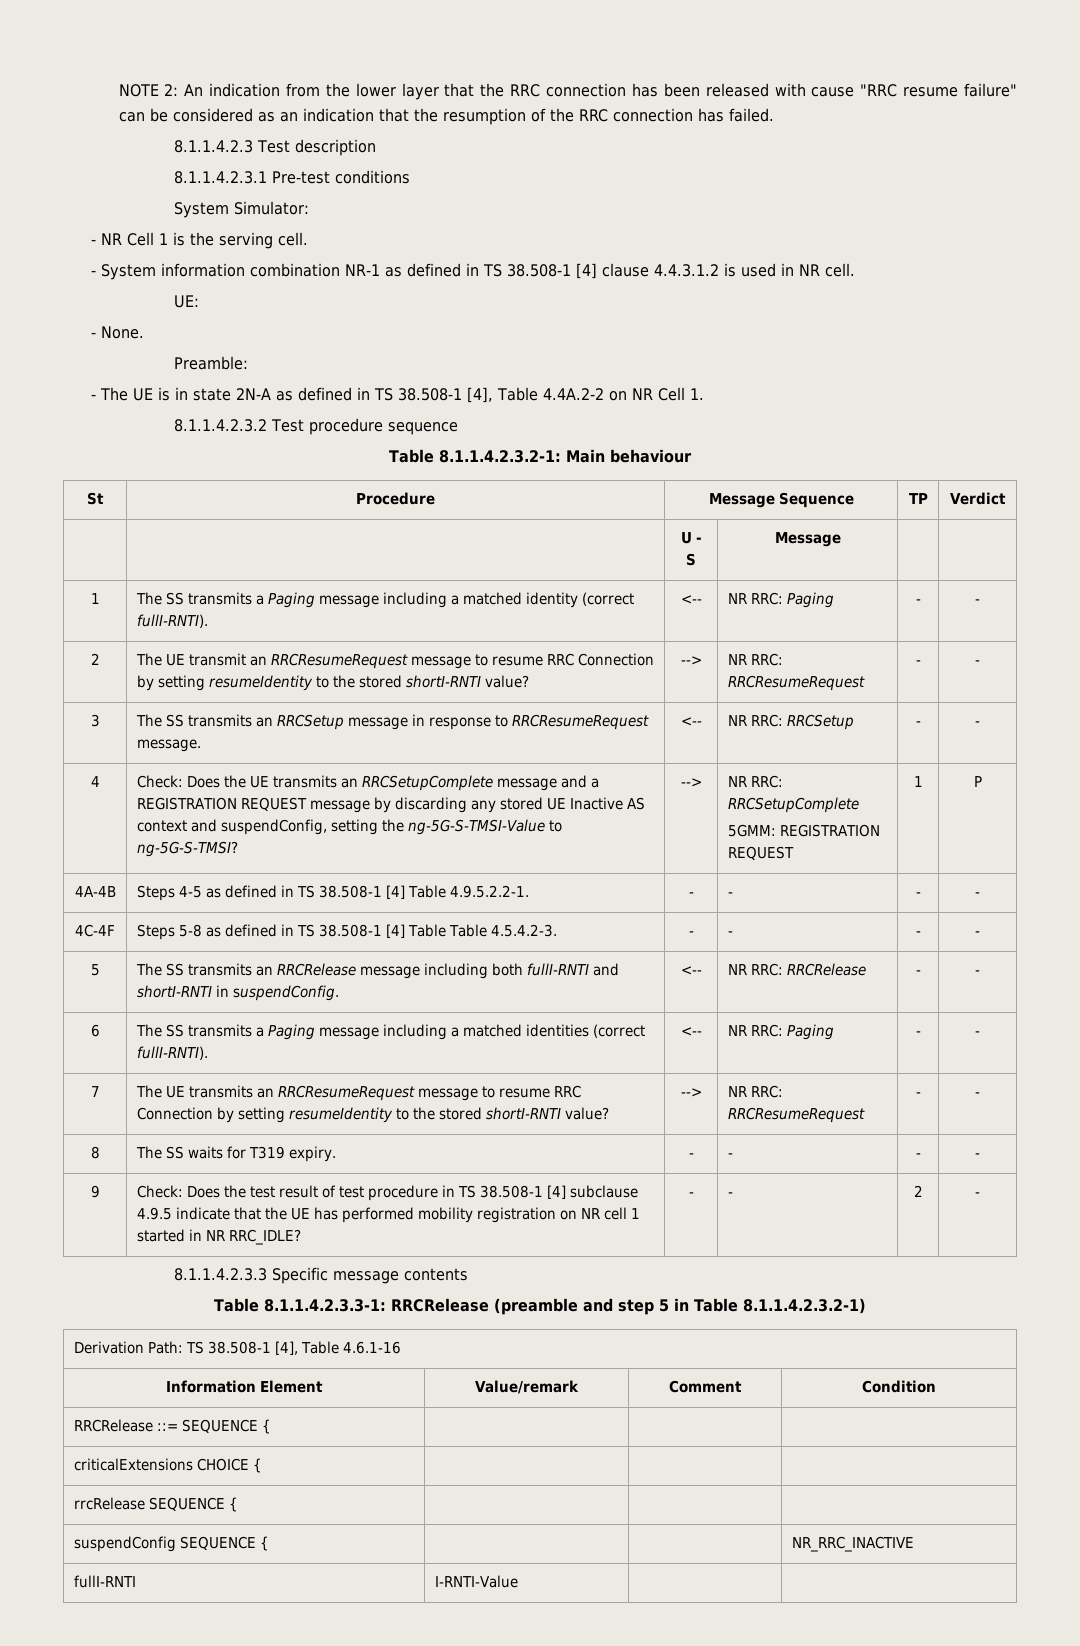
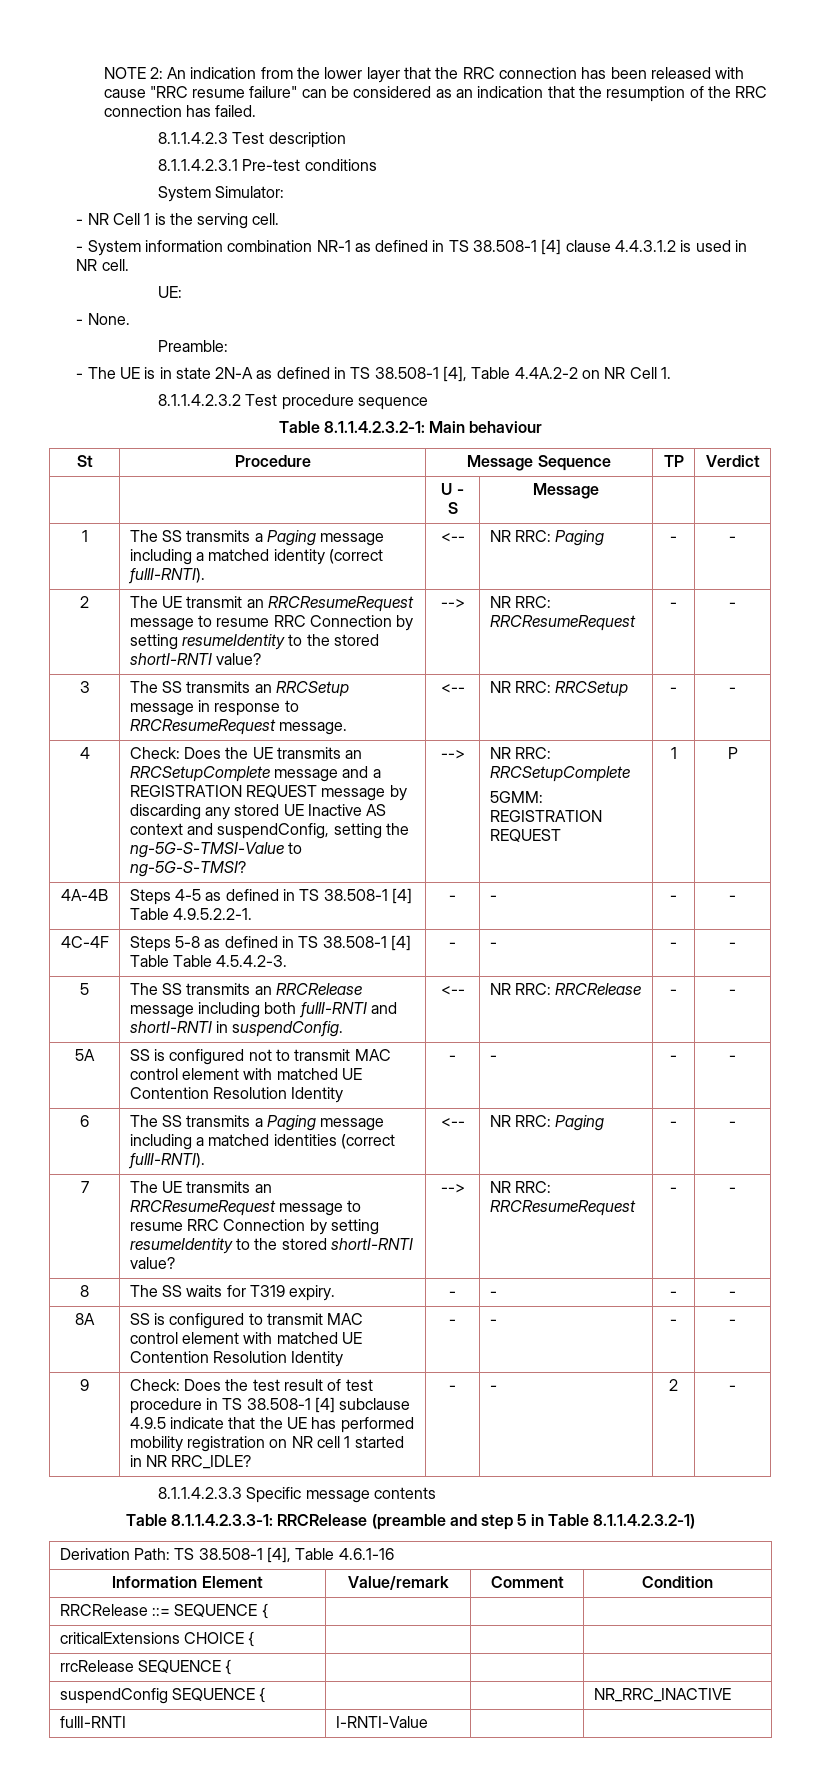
(980, 972) none -> [75,1049,95,1061] [129,1049,391,1065] [129,1068,362,1080] [129,1087,344,1103] [449,1055,456,1061] [489,1055,497,1061] [670,1055,677,1061] [729,1055,736,1061] // 5A | SS is configured not to transmit MAC control element with matched UE Contention Resolution Identity | - | - | - | -
(980, 1155) none -> [75,1313,95,1325] [129,1313,364,1329] [129,1332,362,1344] [129,1351,344,1367] [449,1319,456,1325] [489,1319,497,1325] [670,1319,677,1325] [729,1319,736,1325] // 8A | SS is configured to transmit MAC control element with matched UE Contention Resolution Identity | - | - | - | -

